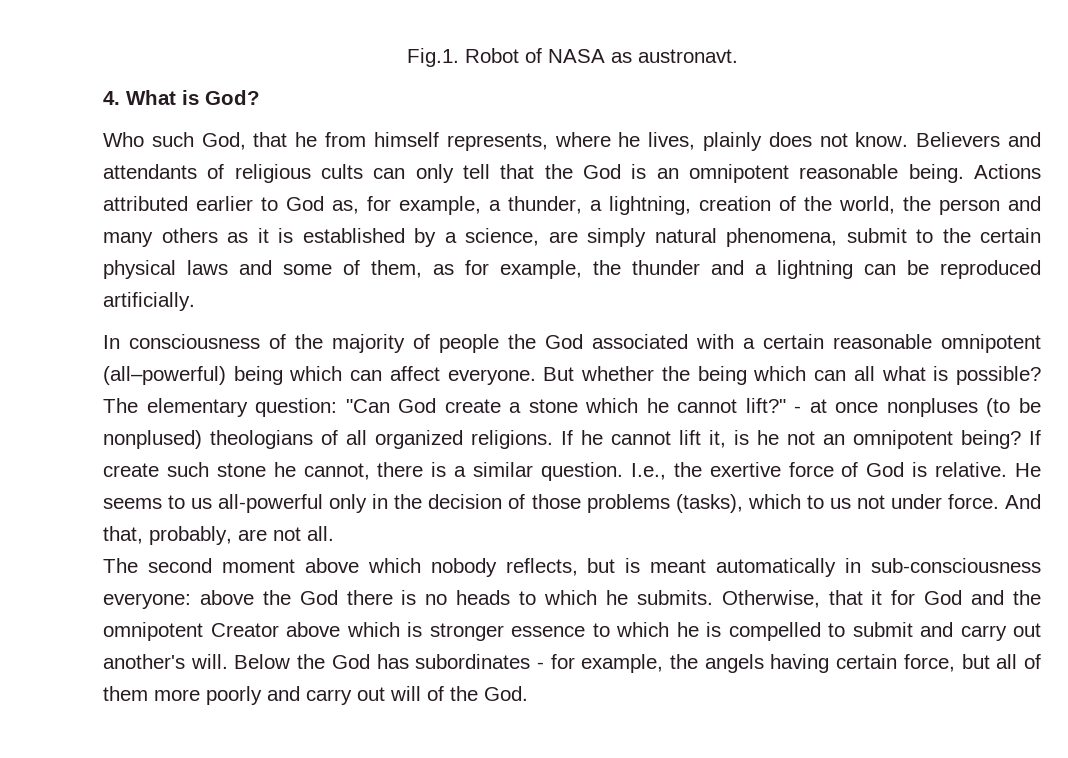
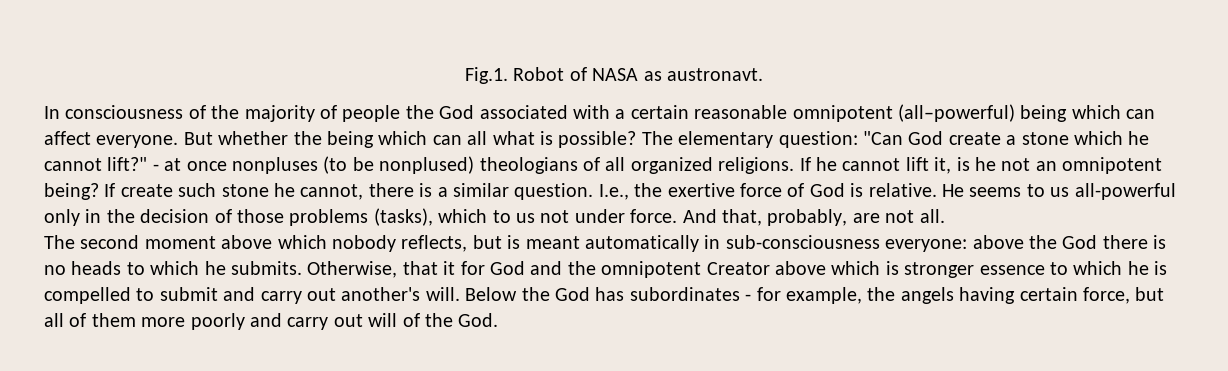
[103,90,260,105] [103,132,1041,151] [103,164,1041,183] [103,196,1041,215] [103,228,1041,247] [103,260,1041,279] [103,292,195,311] // 4. What is God? // Who such God, that he from himself represents, where he lives, plainly does not know. Believers and attendants of religious cults can only tell that the God is an omnipotent reasonable being. Actions attributed earlier to God as, for example, a thunder, a lightning, creation of the world, the person and many others as it is established by a science, are simply natural phenomena, submit to the certain physical laws and some of them, as for example, the thunder and a lightning can be reproduced artificially. -> (763, 74) none

